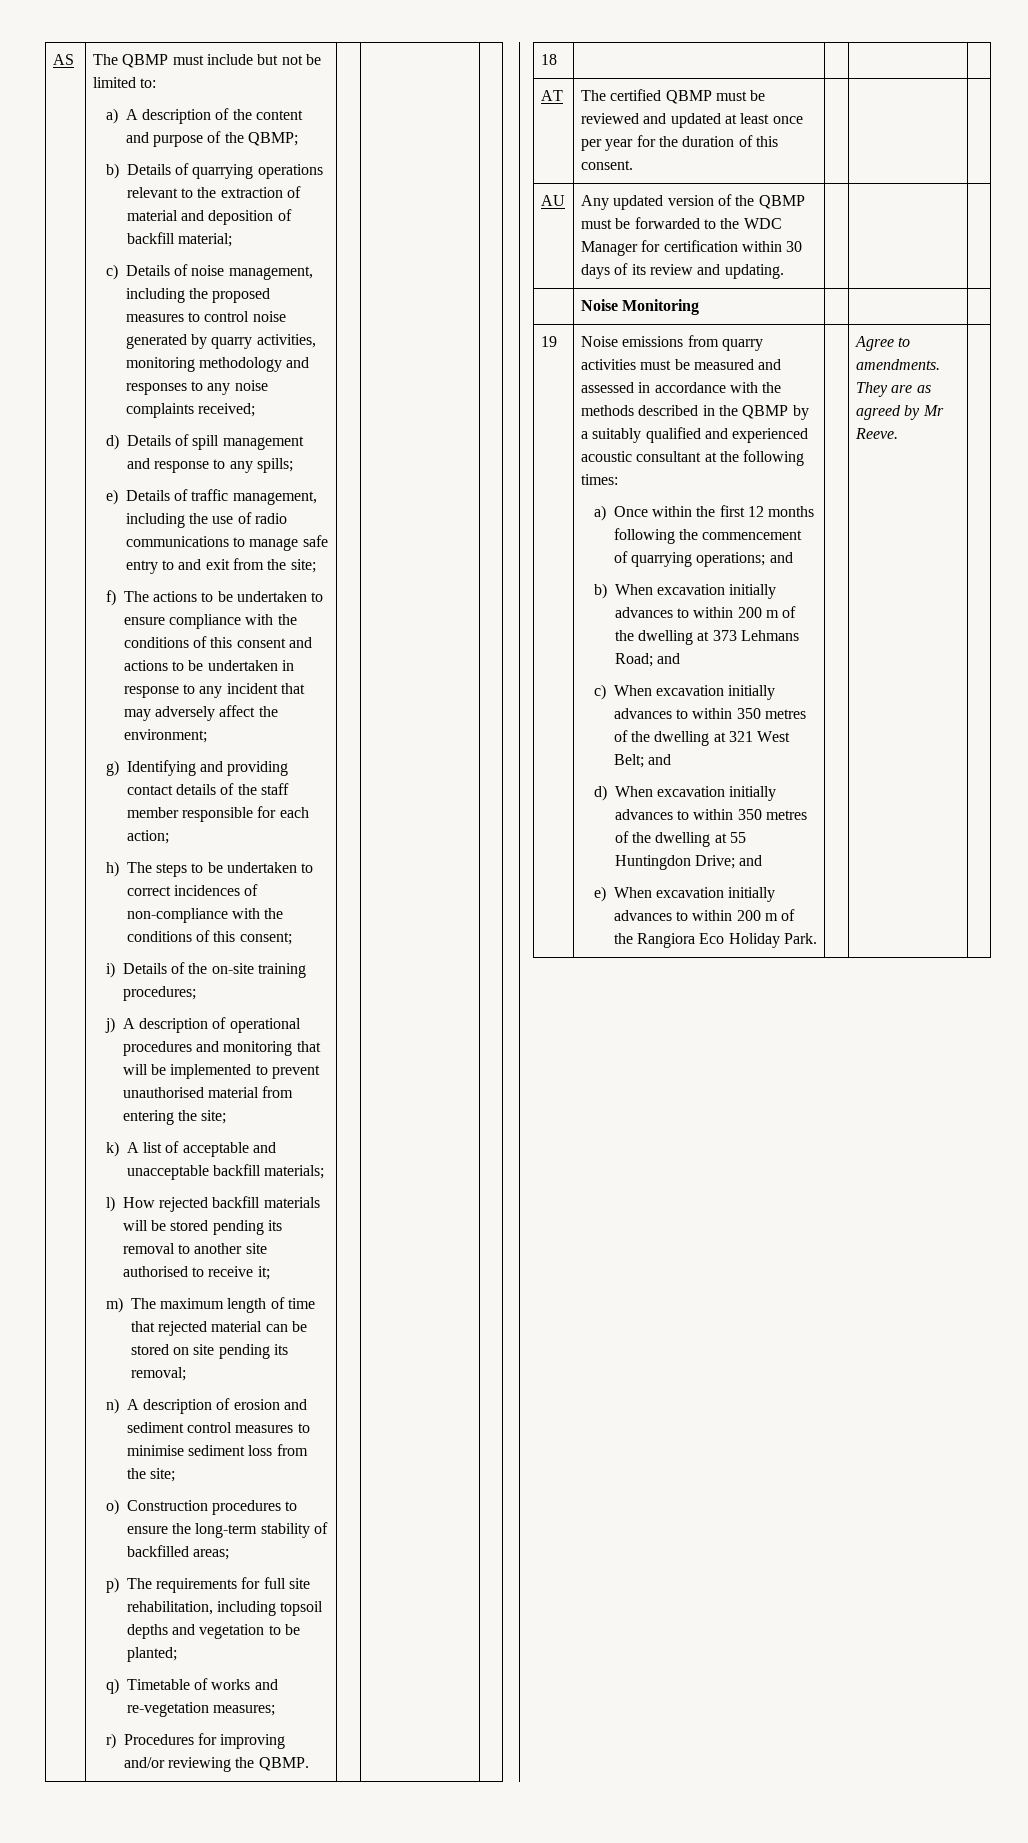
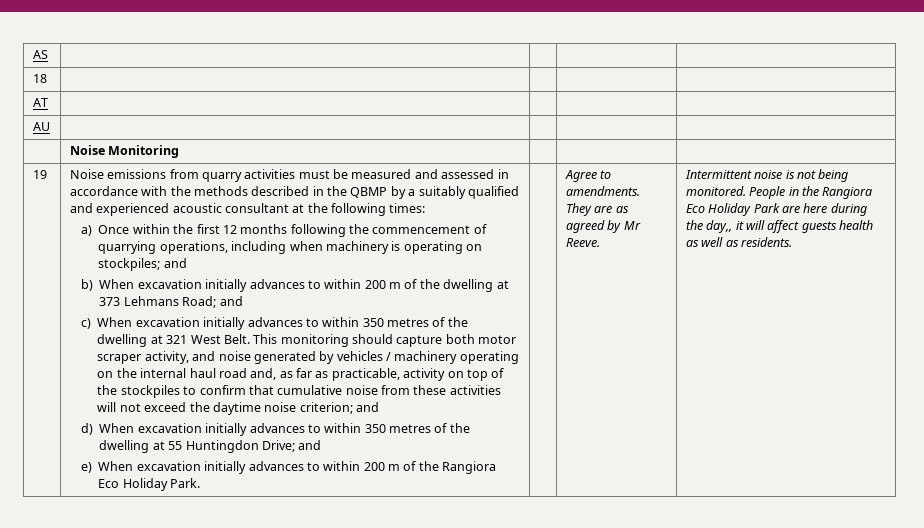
[92,54,321,68] [92,77,157,88] [105,108,304,124] [125,131,299,147] [105,163,323,179] [126,186,302,198] [126,209,292,225] [126,232,233,247] [105,264,313,280] [125,288,271,303] [125,311,286,322] [125,334,316,349] [125,357,310,372] [125,380,268,395] [125,403,256,418] [105,434,304,450] [126,458,294,473] [105,489,317,505] [125,512,288,528] [125,535,328,551] [125,558,316,574] [105,590,324,606] [123,614,297,629] [123,636,313,648] [123,660,295,671] [123,683,306,698] [123,705,278,721] [123,729,207,743] [105,760,289,776] [126,783,290,795] [126,806,309,822] [126,830,169,844] [105,861,314,877] [126,884,259,896] [126,908,284,923] [126,930,292,945] [105,962,307,978] [122,986,196,1001] [104,1017,301,1033] [122,1041,321,1056] [122,1064,321,1079] [122,1086,294,1098] [122,1110,227,1125] [105,1141,277,1157] [126,1164,325,1180] [105,1196,320,1212] [122,1220,283,1235] [122,1243,267,1254] [122,1266,270,1280] [105,1297,316,1313] [130,1321,308,1336] [130,1344,289,1359] [130,1367,186,1381] [105,1398,308,1414] [126,1422,310,1433] [126,1444,308,1456] [126,1468,176,1482] [105,1499,298,1515] [126,1522,329,1538] [126,1545,230,1560] [105,1577,311,1593] [126,1601,324,1616] [126,1624,301,1639] [126,1647,177,1662] [105,1678,278,1694] [126,1702,276,1717] [105,1733,286,1749] [123,1757,309,1772] [540,54,557,65] [540,90,563,101] [580,89,766,104] [580,113,803,128] [580,135,778,151] [580,160,633,170] [540,195,565,206] [580,194,805,210] [580,217,782,229] [580,240,803,256] [580,263,784,279] The QBMP must include but not be limited to: // a) A description of the content and purpose of the QBMP; // b) Details of quarrying operations relevant to the extraction of material and deposition of backfill material; // c) Details of noise management, including the proposed measures to control noise generated by quarry activities, monitoring methodology and responses to any noise complaints received; // d) Details of spill management and response to any spills; // e) Details of traffic management, including the use of radio communications to manage safe entry to and exit from the site; // f) The actions to be undertaken to ensure compliance with the conditions of this consent and actions to be undertaken in response to any incident that may adversely affect the environment; // g) Identifying and providing contact details of the staff member responsible for each action; // h) The steps to be undertaken to correct incidences of non-compliance with the conditions of this consent; // i) Details of the on-site training procedures; // j) A description of operational procedures and monitoring that will be implemented to prevent unauthorised material from entering the site; // k) A list of acceptable and unacceptable backfill materials; // l) How rejected backfill materials will be stored pending its removal to another site authorised to receive it; // m) The maximum length of time that rejected material can be stored on site pending its removal; // n) A description of erosion and sediment control measures to minimise sediment loss from the site; // o) Construction procedures to ensure the long-term stability of backfilled areas; // p) The requirements for full site rehabilitation, including topsoil depths and vegetation to be planted; // q) Timetable of works and re-vegetation measures; // r) Procedures for improving and/or reviewing the QBMP. | | | // 18 | | | | // AT | The certified QBMP must be reviewed and updated at least once per year for the duration of this consent. | | | // AU | Any updated version of the QBMP must be forwarded to the WDC Manager for certification within 30 days of its review and updating. -> [32,74,47,83] [32,98,48,107] [32,122,50,131] | | | // 18 | | | | // AT | | | | // AU |
[696,552,766,567] operations; -> [159,241,483,254] [98,258,161,271] operations, including when machinery is operating on stockpiles;
[613,754,644,768] Belt; -> [223,334,517,347] [97,351,519,364] [97,368,505,381] [97,385,501,398] [97,402,353,415] Belt. This monitoring should capture both motor scraper activity, and noise generated by vehicles / machinery operating on the internal haul road and, as far as practicable, activity on top of the stockpiles to confirm that cumulative noise from these activities will not exceed the daytime noise criterion;
(898, 433) none -> [684,169,849,182] [685,186,873,199] [685,203,867,216] [685,220,874,233] [685,237,792,247] Intermittent noise is not being monitored. People in the Rangiora Eco Holiday Park are here during the day,, it will affect guests health as well as residents.

